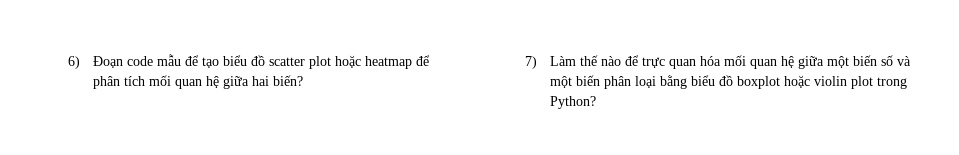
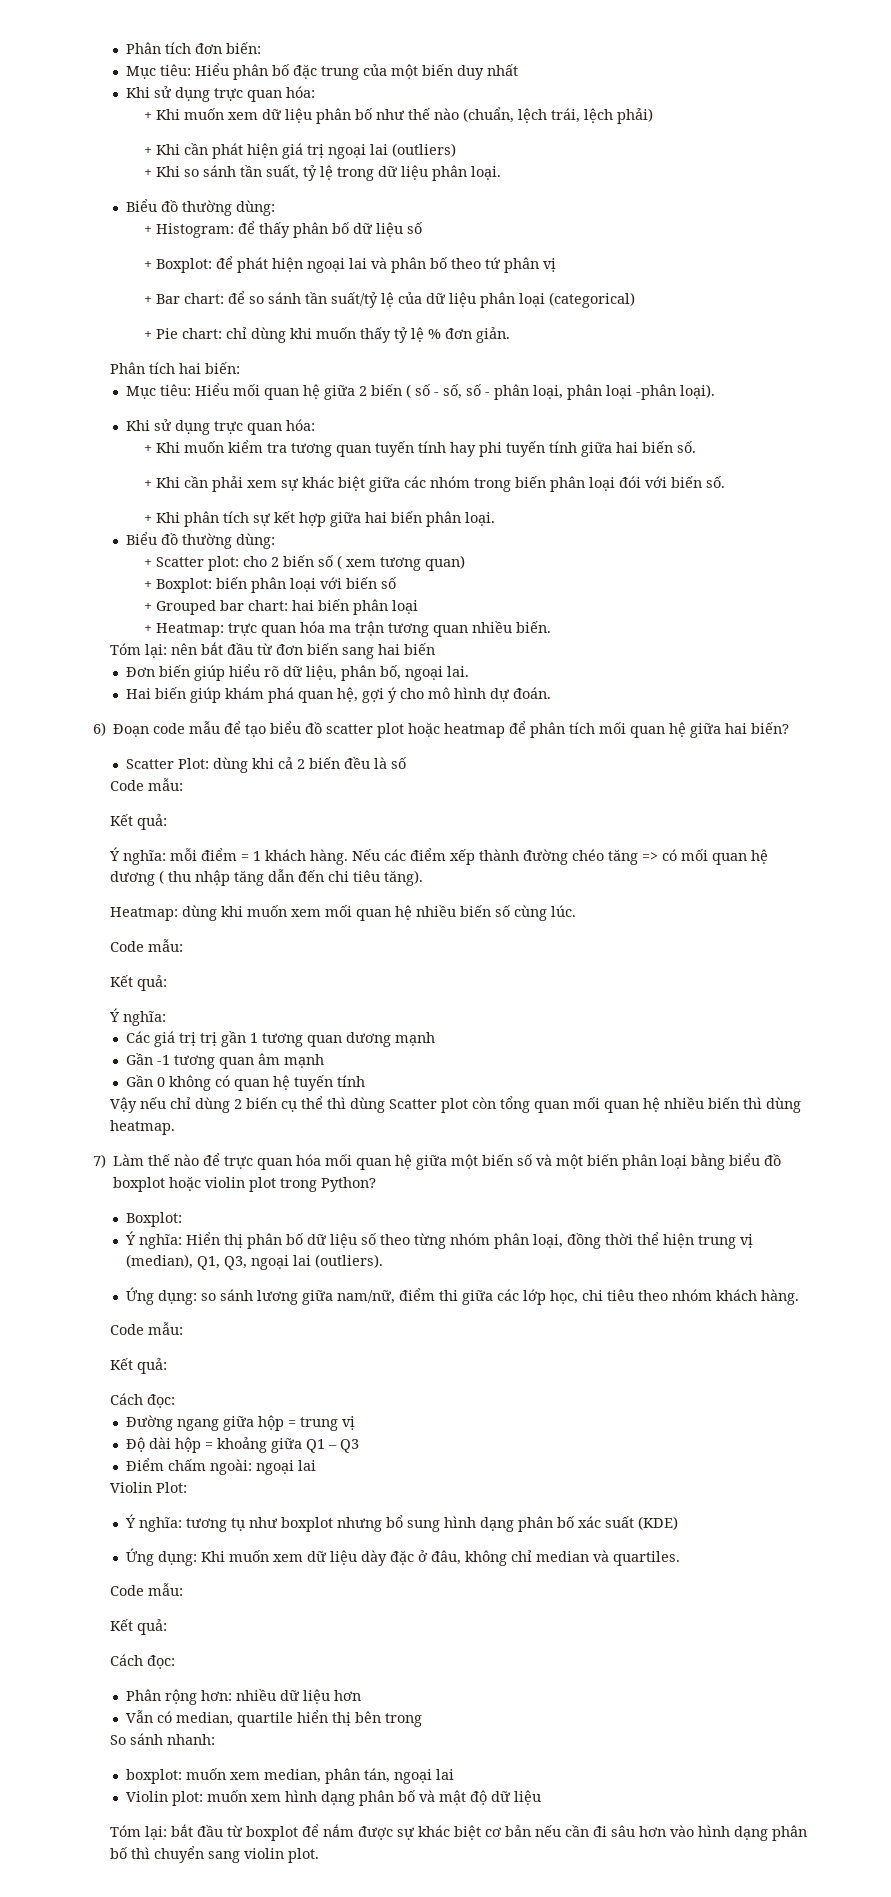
(67, 62) none -> [125,42,261,54] [125,63,518,80] [125,86,315,102] [143,107,653,124] [143,143,456,159] [143,165,501,181] [125,199,275,216] [143,221,422,238] [143,256,556,273] [143,291,635,308] [143,327,510,343] [109,362,240,374] [125,383,715,400] [125,419,315,435] [143,440,696,457] [143,476,725,492] [143,511,495,527] [125,532,275,549] [143,555,465,571] [143,577,396,593] [143,599,418,615] [143,621,551,637] [109,642,435,659] [125,664,469,681] [125,687,551,703] Phân tích đơn biến: // Mục tiêu: Hiểu phân bố đặc trung của một biến duy nhất // Khi sử dụng trực quan hóa: // + Khi muốn xem dữ liệu phân bố như thế nào (chuẩn, lệch trái, lệch phải) // + Khi cần phát hiện giá trị ngoại lai (outliers) // + Khi so sánh tần suất, tỷ lệ trong dữ liệu phân loại. // Biểu đồ thường dùng: // + Histogram: để thấy phân bố dữ liệu số // + Boxplot: để phát hiện ngoại lai và phân bố theo tứ phân vị // + Bar chart: để so sánh tần suất/tỷ lệ của dữ liệu phân loại (categorical) // + Pie chart: chỉ dùng khi muốn thấy tỷ lệ % đơn giản. // Phân tích hai biến: // Mục tiêu: Hiểu mối quan hệ giữa 2 biến ( số - số, số - phân loại, phân loại -phân loại). // Khi sử dụng trực quan hóa: // + Khi muốn kiểm tra tương quan tuyến tính hay phi tuyến tính giữa hai biến số. // + Khi cần phải xem sự khác biệt giữa các nhóm trong biến phân loại đói với biến số. // + Khi phân tích sự kết hợp giữa hai biến phân loại. // Biểu đồ thường dùng: // + Scatter plot: cho 2 biến số ( xem tương quan) // + Boxplot: biến phân loại với biến số // + Grouped bar chart: hai biến phân loại // + Heatmap: trực quan hóa ma trận tương quan nhiều biến. // Tóm lại: nên bắt đầu từ đơn biến sang hai biến // Đơn biến giúp hiểu rõ dữ liệu, phân bố, ngoại lai. // Hai biến giúp khám phá quan hệ, gợi ý cho mô hình dự đoán. //
(304, 80) none -> [125,757,406,773] [109,778,183,791] [109,814,167,830] [108,847,768,865] [109,869,423,886] [109,905,576,921] [109,939,183,952] [109,975,167,991] [108,1008,166,1026] [125,1031,435,1047] [125,1053,324,1069] [125,1075,365,1091] [109,1096,801,1113] [109,1120,175,1135] // Scatter Plot: dùng khi cả 2 biến đều là số // Code mẫu: // Kết quả: // Ý nghĩa: mỗi điểm = 1 khách hàng. Nếu các điểm xếp thành đường chéo tăng => có mối quan hệ dương ( thu nhập tăng dẫn đến chi tiêu tăng). // Heatmap: dùng khi muốn xem mối quan hệ nhiều biến số cùng lúc. // Code mẫu: // Kết quả: // Ý nghĩa: // Các giá trị trị gần 1 tương quan dương mạnh // Gần -1 tương quan âm mạnh // Gần 0 không có quan hệ tuyến tính // Vậy nếu chỉ dùng 2 biến cụ thể thì dùng Scatter plot còn tổng quan mối quan hệ nhiều biến thì dùng heatmap.
(597, 102) none -> [125,1212,182,1227] [124,1231,753,1249] [125,1254,383,1270] [125,1287,799,1305] [109,1322,183,1335] [109,1358,167,1374] [109,1393,175,1408] [125,1415,355,1431] [125,1437,359,1453] [125,1458,316,1475] [109,1482,187,1493] [124,1514,678,1532] [125,1548,680,1566] [109,1583,183,1596] [109,1619,167,1635] [109,1654,175,1669] [125,1689,361,1705] [125,1710,422,1727] [109,1733,215,1745] [125,1768,454,1784] [125,1790,541,1806] [109,1824,807,1841] [109,1846,319,1863] // Boxplot: // Ý nghĩa: Hiển thị phân bố dữ liệu số theo từng nhóm phân loại, đồng thời thể hiện trung vị (median), Q1, Q3, ngoại lai (outliers). // Ứng dụng: so sánh lương giữa nam/nữ, điểm thi giữa các lớp học, chi tiêu theo nhóm khách hàng. // Code mẫu: // Kết quả: // Cách đọc: // Đường ngang giữa hộp = trung vị // Độ dài hộp = khoảng giữa Q1 – Q3 // Điểm chấm ngoài: ngoại lai // Violin Plot: // Ý nghĩa: tương tụ như boxplot nhưng bổ sung hình dạng phân bố xác suất (KDE) // Ứng dụng: Khi muốn xem dữ liệu dày đặc ở đâu, không chỉ median và quartiles. // Code mẫu: // Kết quả: // Cách đọc: // Phân rộng hơn: nhiều dữ liệu hơn // Vẫn có median, quartile hiển thị bên trong // So sánh nhanh: // boxplot: muốn xem median, phân tán, ngoại lai // Violin plot: muốn xem hình dạng phân bố và mật độ dữ liệu // Tóm lại: bắt đầu từ boxplot để nắm được sự khác biệt cơ bản nếu cần đi sâu hơn vào hình dạng phân bố thì chuyển sang violin plot.

